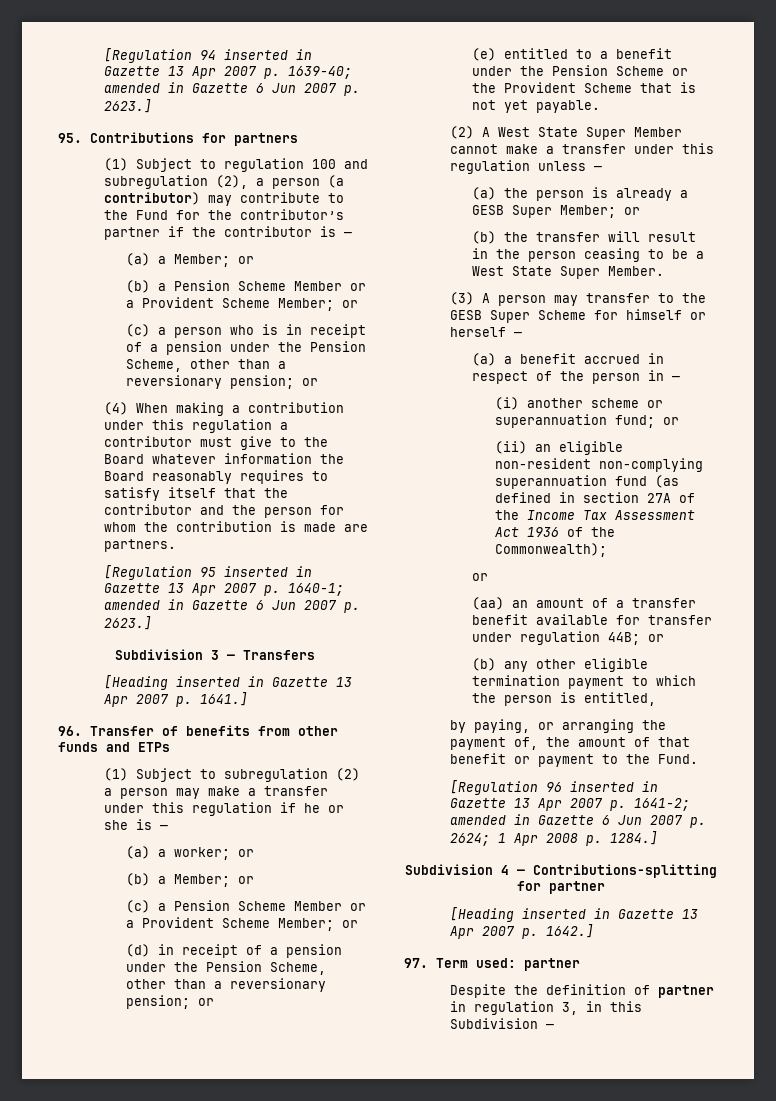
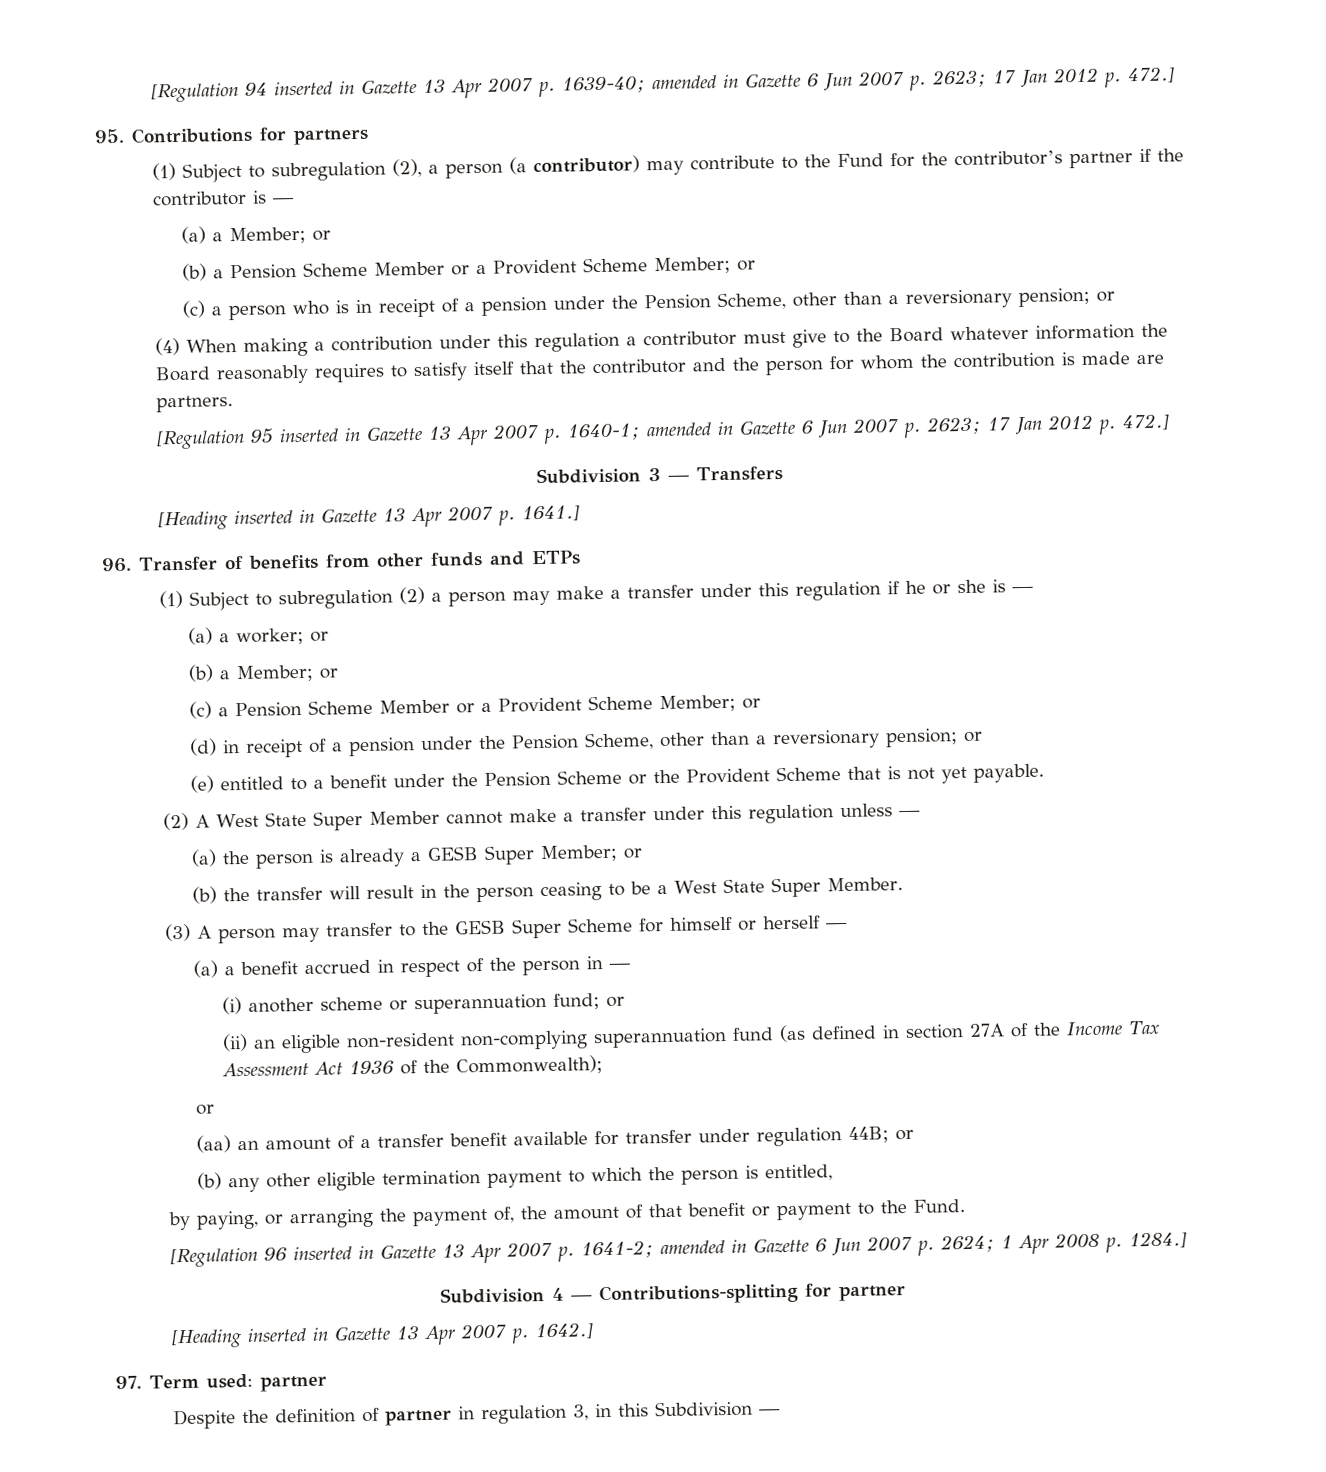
[103,99,152,113] 2623.] -> [931,66,1175,88] 2623; 17 Jan 2012 p. 472.]
[223,158,368,172] regulation 100 and -> (265, 171) none
[103,616,152,630] 2623.] -> [925,413,1169,435] 2623; 17 Jan 2012 p. 472.]

